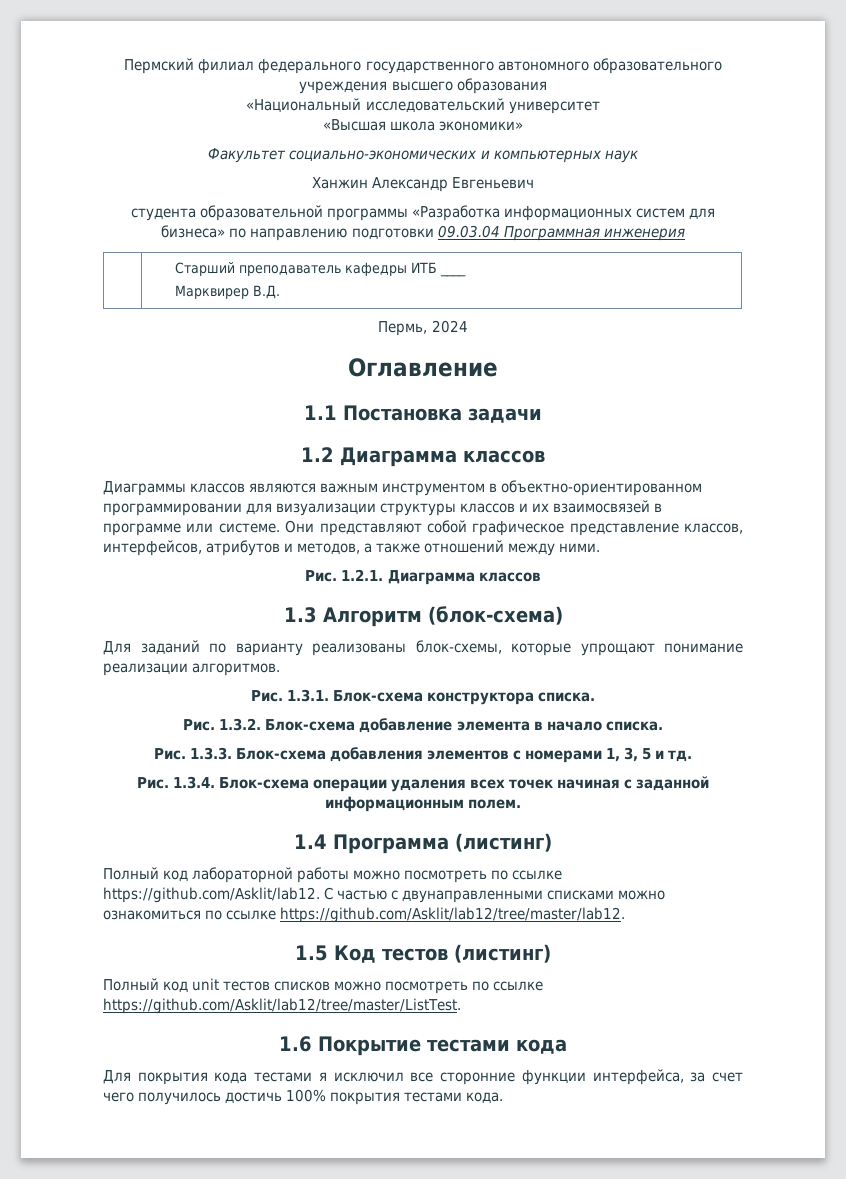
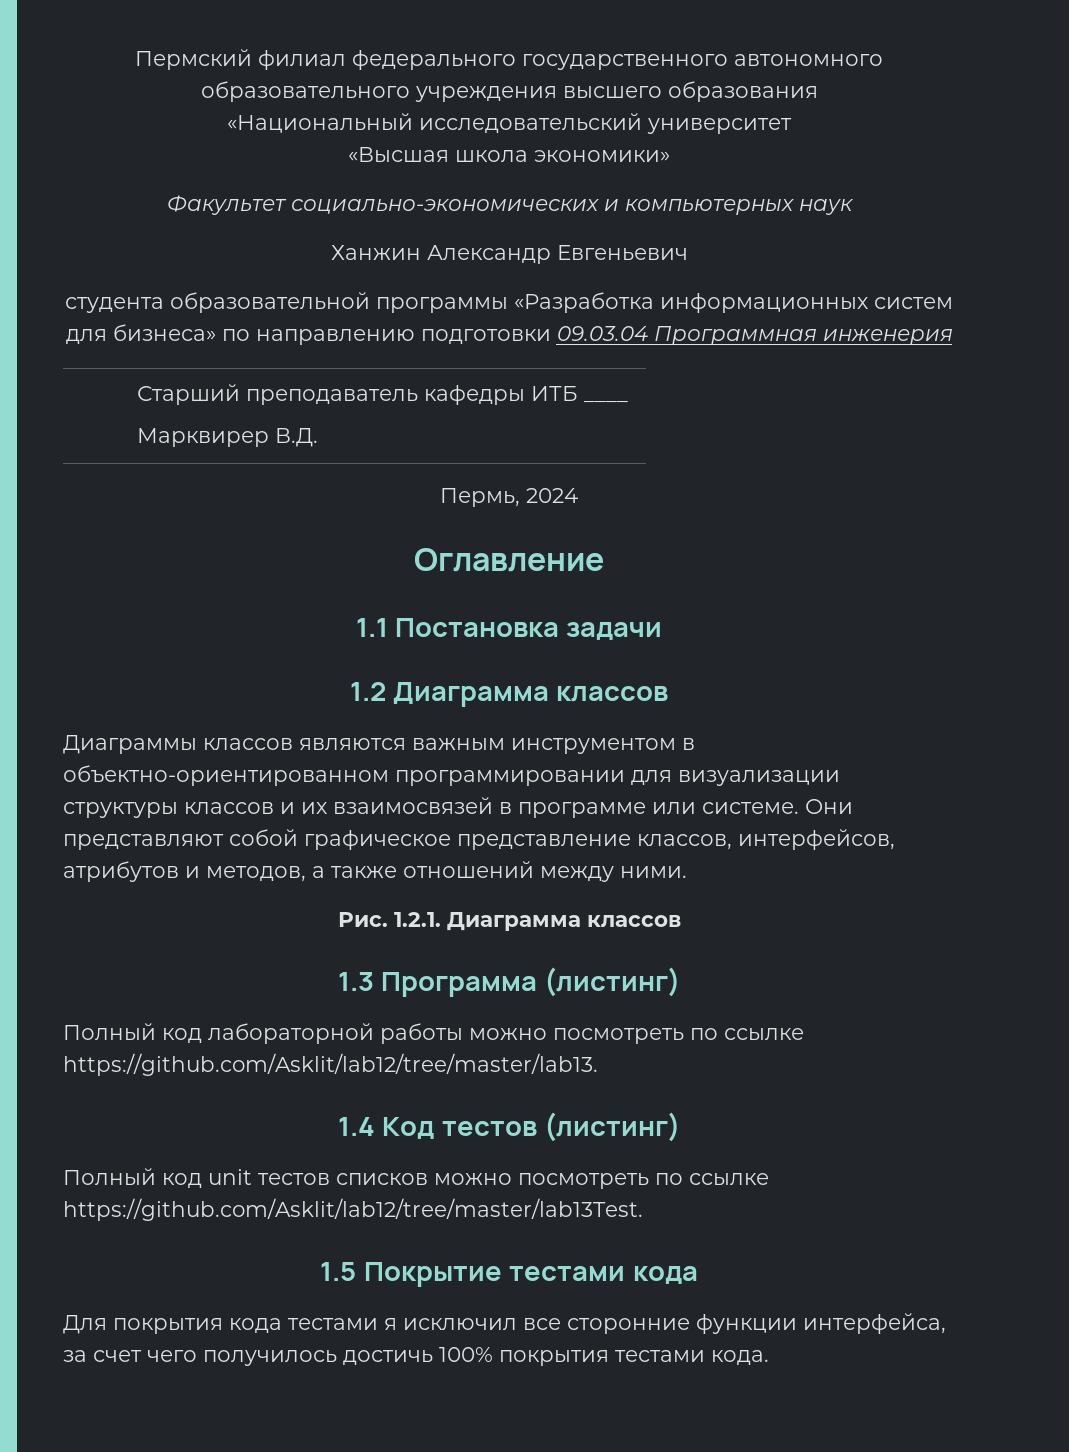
[322,606,563,627] [103,640,743,656] [103,663,281,676] [250,689,596,705] [183,718,663,733] [153,747,693,763] [136,776,710,792] [324,796,522,812] [294,834,327,849] Алгоритм (блок-схема) // Для заданий по варианту реализованы блок-схемы, которые упрощают понимание реализации алгоритмов. // Рис. 1.3.1. Блок-схема конструктора списка. // Рис. 1.3.2. Блок-схема добавление элемента в начало списка. // Рис. 1.3.3. Блок-схема добавления элементов с номерами 1, 3, 5 и тд. // Рис. 1.3.4. Блок-схема операции удаления всех точек начиная с заданной информационным полем. // 1.4 -> (374, 981) none
[103,887,666,903] [103,907,626,923] [295,945,328,961] https://github.com/Asklit/lab12. С частью с двунаправленными списками можно ознакомиться по ссылке https://github.com/Asklit/lab12/tree/master/lab12. // 1.5 -> [63,1053,598,1076] [337,1117,375,1136] https://github.com/Asklit/lab12/tree/master/lab13. // 1.4
[103,998,461,1014] [279,1036,312,1052] https://github.com/Asklit/lab12/tree/master/ListTest. // 1.6 -> [63,1198,643,1221] [320,1262,357,1281] https://github.com/Asklit/lab12/tree/master/lab13Test. // 1.5

